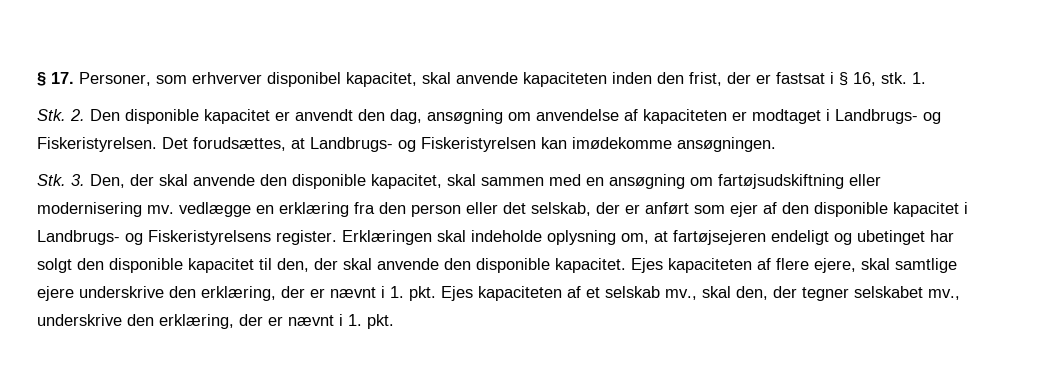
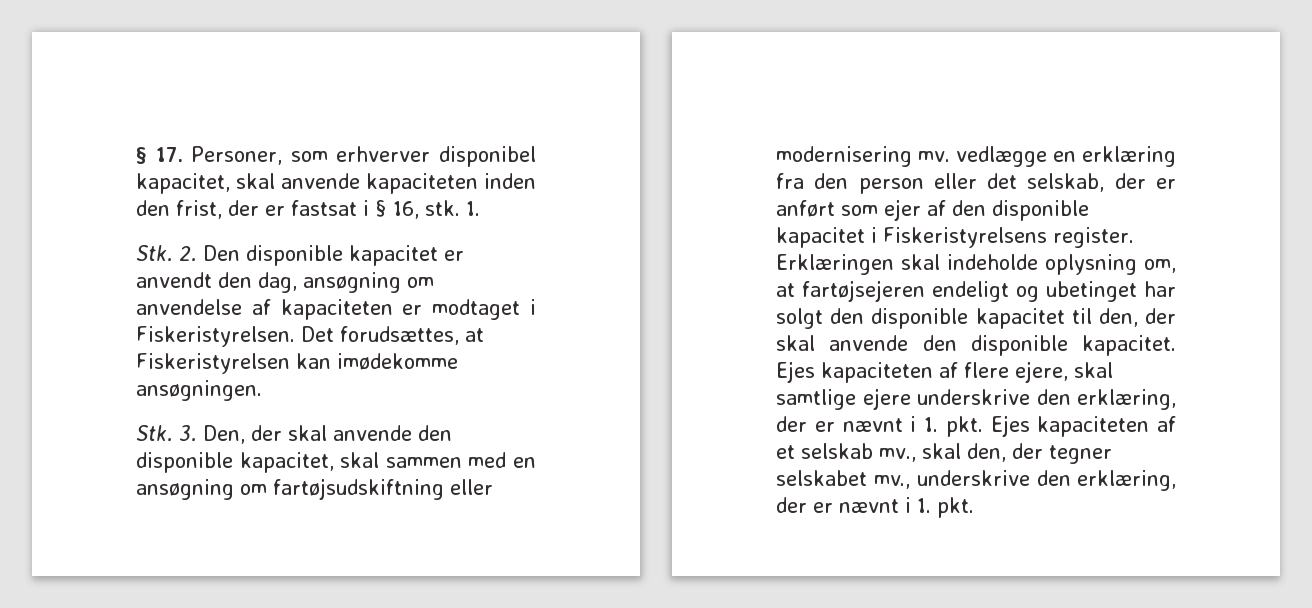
[835,109,941,124] Landbrugs- og -> (536, 307) none
[310,137,416,152] Landbrugs- og -> (484, 335) none
[37,230,143,245] Landbrugs- og -> (877, 235) none

